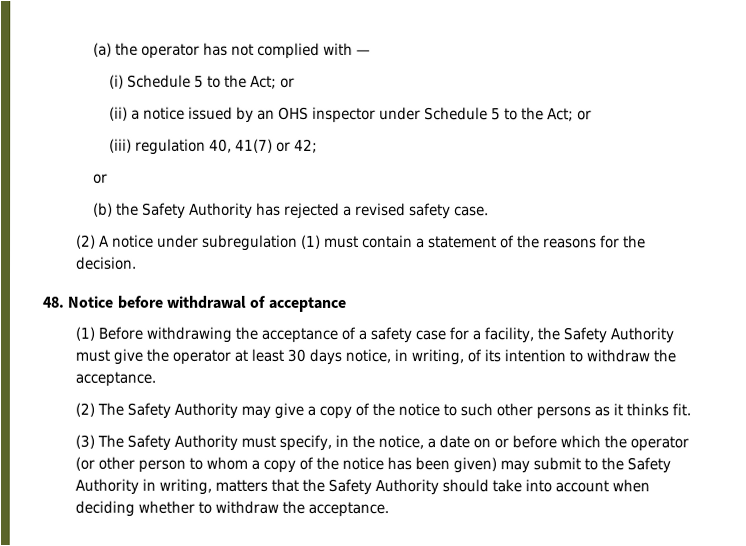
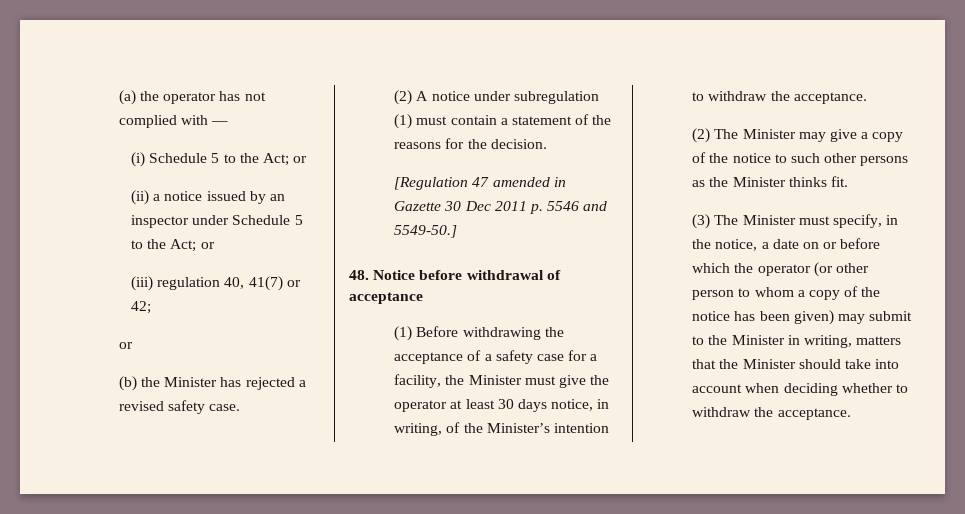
[278,106,310,120] OHS -> (286, 197) none
[141,202,253,219] Safety Authority -> [164,377,218,387] Minister
(138, 263) none -> [394,177,566,190] [394,201,608,214] [394,225,458,238] // [Regulation 47 amended in Gazette 30 Dec 2011 p. 5546 and 5549-50.]
[563,327,675,344] Safety Authority -> [468,375,522,385] Minister
[484,349,502,363] its -> [463,423,550,433] the Minister’s
[127,402,239,419] Safety Authority -> [742,129,796,139] Minister
[613,403,624,416] it -> [709,177,786,187] the Minister
[127,434,239,451] Safety Authority -> [742,215,796,225] Minister
[627,457,672,474] [75,478,140,495] Safety Authority -> [731,335,785,345] Minister
[328,478,440,496] Safety Authority -> [742,359,796,369] Minister

